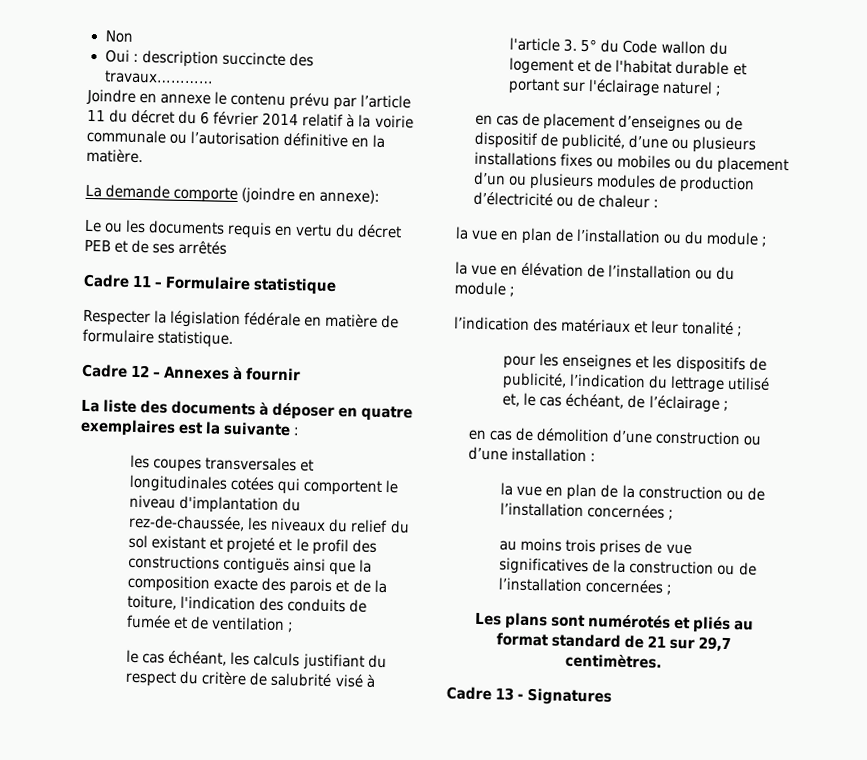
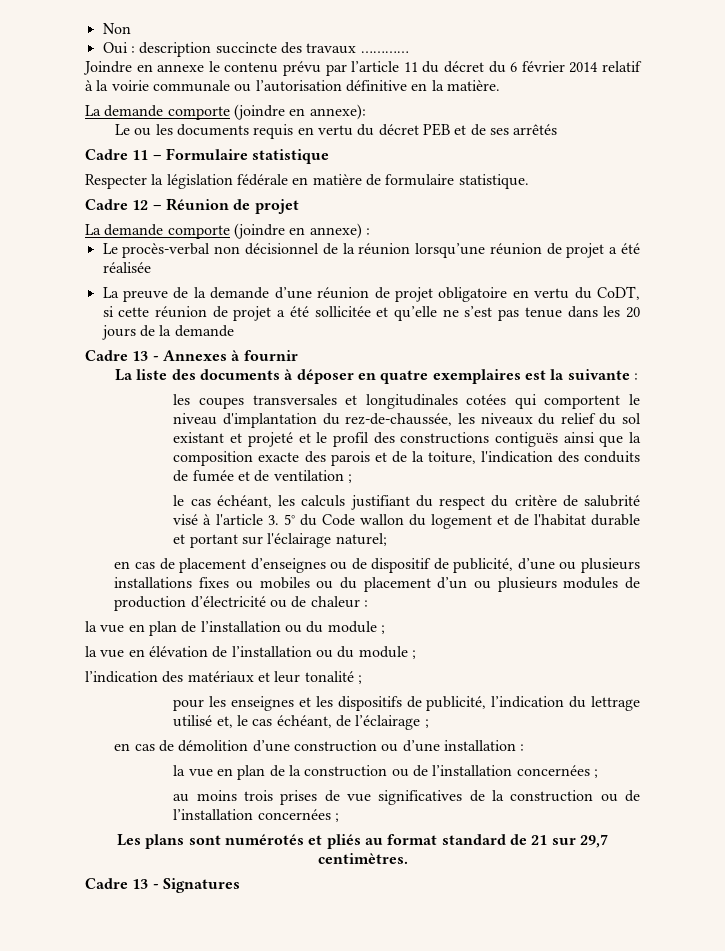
[103,70,214,85] travaux………… -> [306,43,409,54] travaux …………
(162, 374) none -> [165,198,299,214] [85,223,370,239] [102,243,640,258] [102,262,151,273] [102,286,640,302] [102,306,640,321] [101,325,234,340] [85,350,159,361] Réunion de projet // La demande comporte (joindre en annexe) : // Le procès-verbal non décisionnel de la réunion lorsqu’une réunion de projet a été réalisée // La preuve de la demande d’une réunion de projet obligatoire en vertu du CoDT, si cette réunion de projet a été sollicitée et qu’elle ne s’est pas tenue dans les 20 jours de la demande // Cadre 13 -
[662,80,723,96] naturel ; -> [335,533,387,546] naturel;

